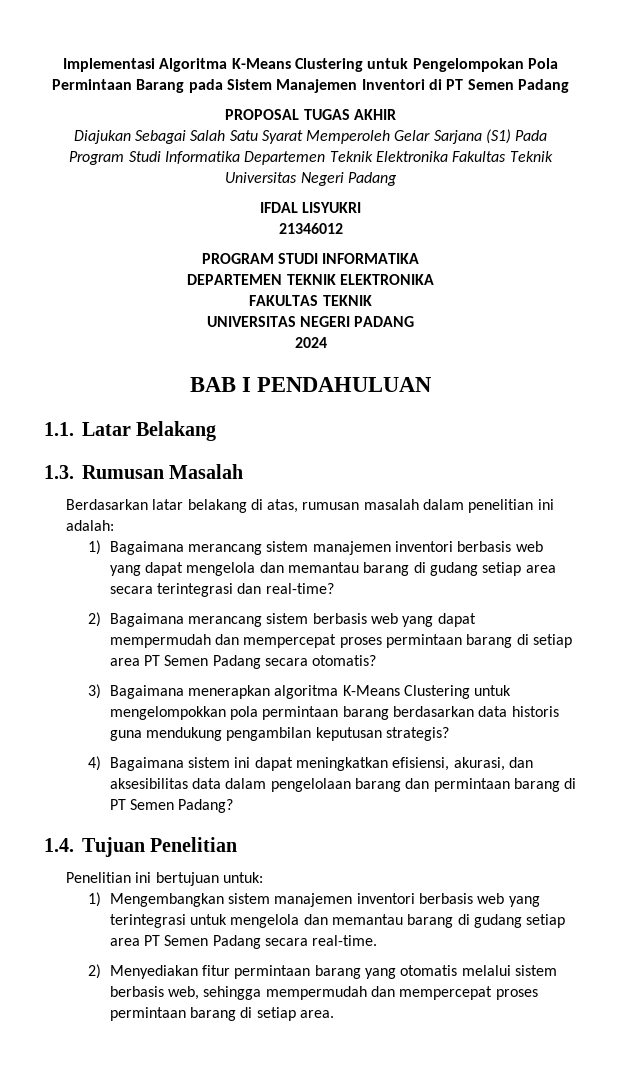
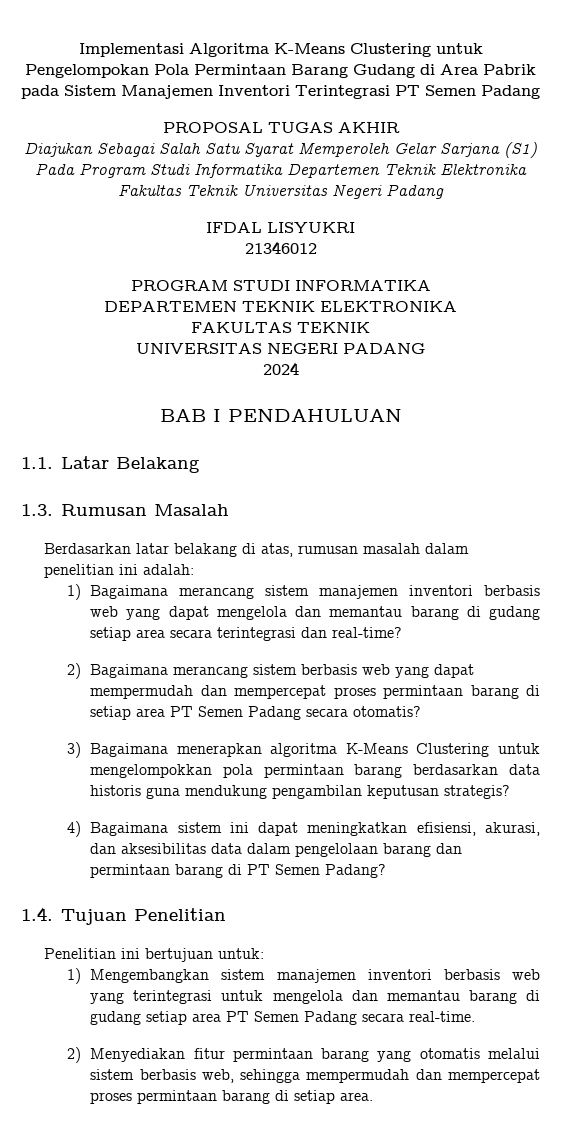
(185, 86) none -> [353,64,536,78] Gudang di Area Pabrik
[428,79,442,90] di -> [295,85,390,99] Terintegrasi

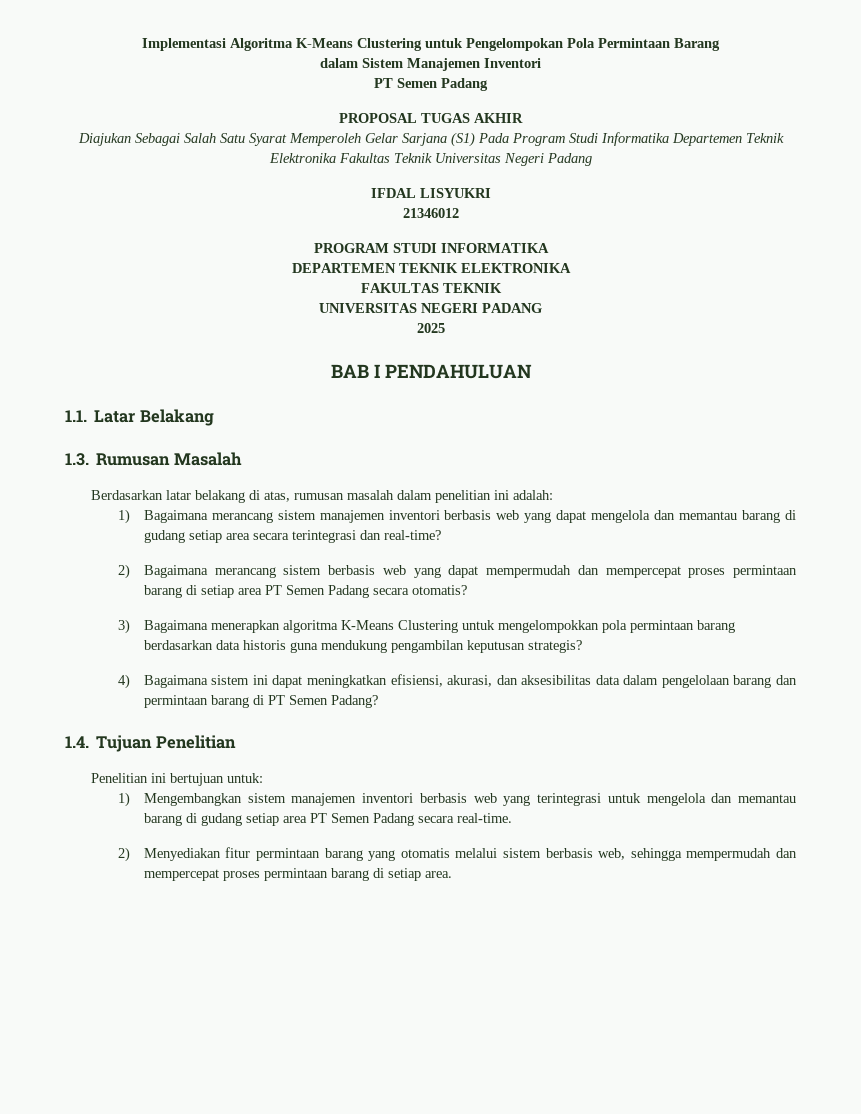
[353,64,536,78] [21,85,59,99] Gudang di Area Pabrik pada -> [320,58,358,68] // dalam
[295,85,390,99] Terintegrasi -> (541, 63) //
[262,362,299,375] 2024 -> [416,323,445,333] 2025

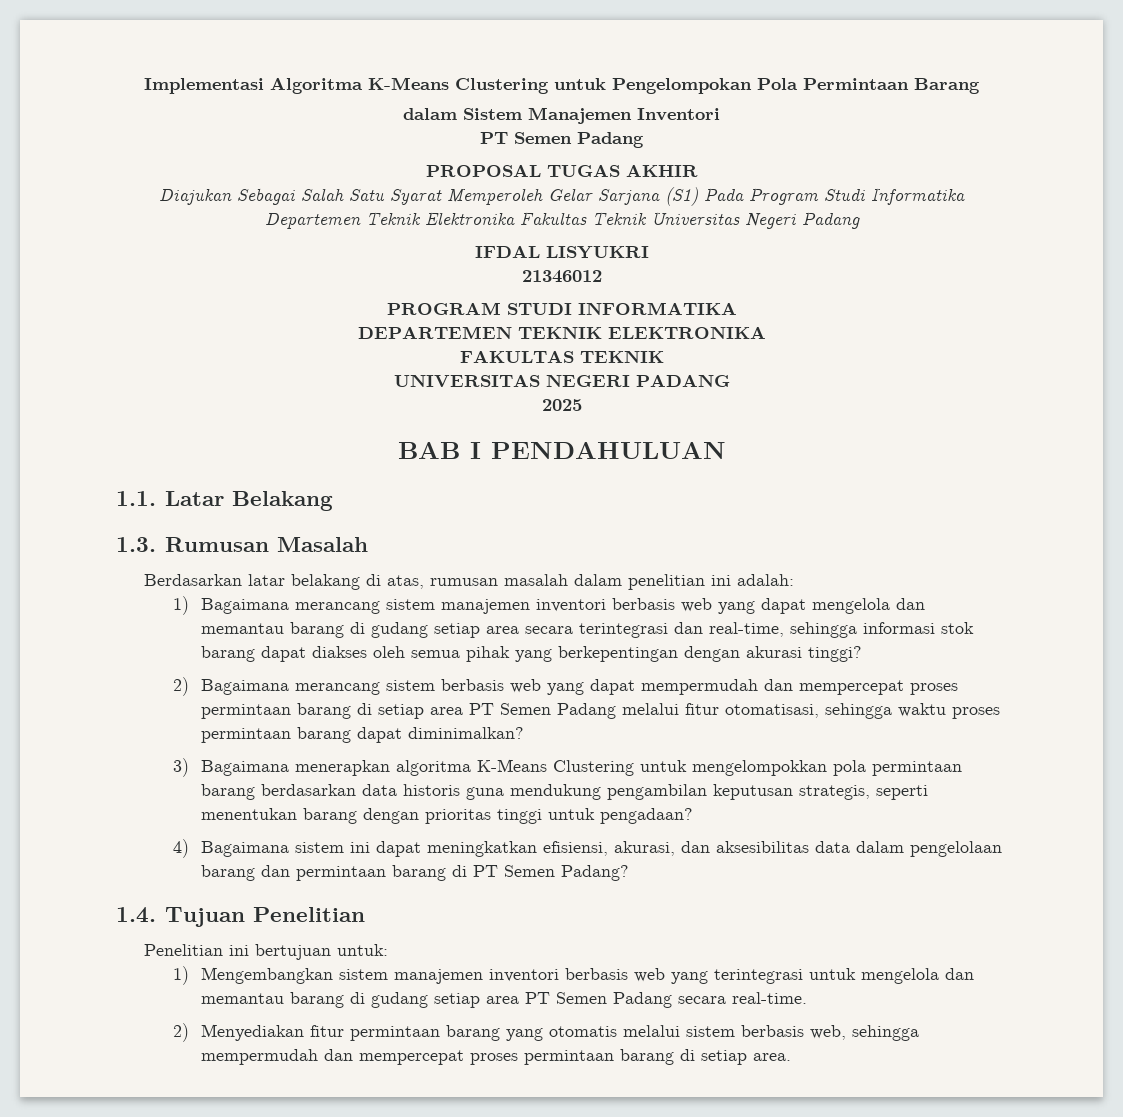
[383,530,441,540] real-time? -> [709,622,975,638] [201,646,863,662] real-time, sehingga informasi stok barang dapat diakses oleh semua pihak yang berkepentingan dengan akurasi tinggi?
[372,585,467,595] secara otomatis? -> [622,703,1001,719] [201,727,525,743] melalui fitur otomatisasi, sehingga waktu proses permintaan barang dapat diminimalkan?
[527,640,582,653] strategis? -> [799,785,929,800] [201,808,694,824] strategis, seperti menentukan barang dengan prioritas tinggi untuk pengadaan?

